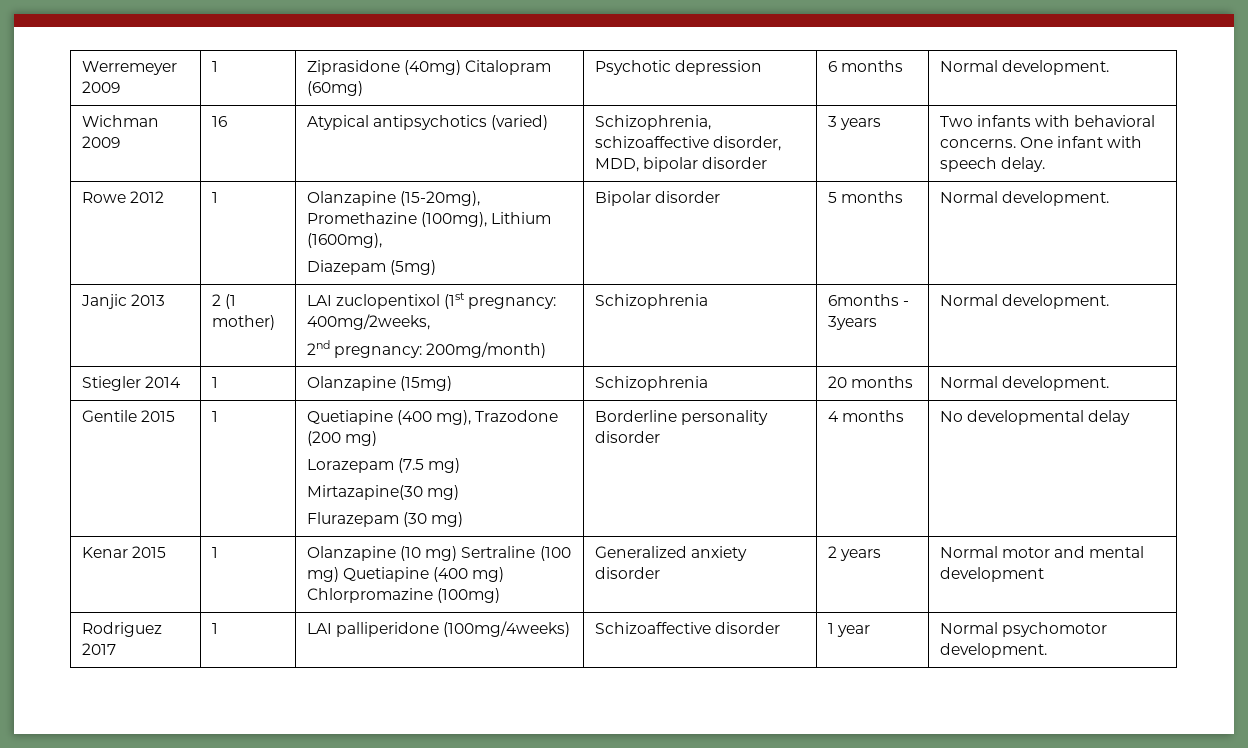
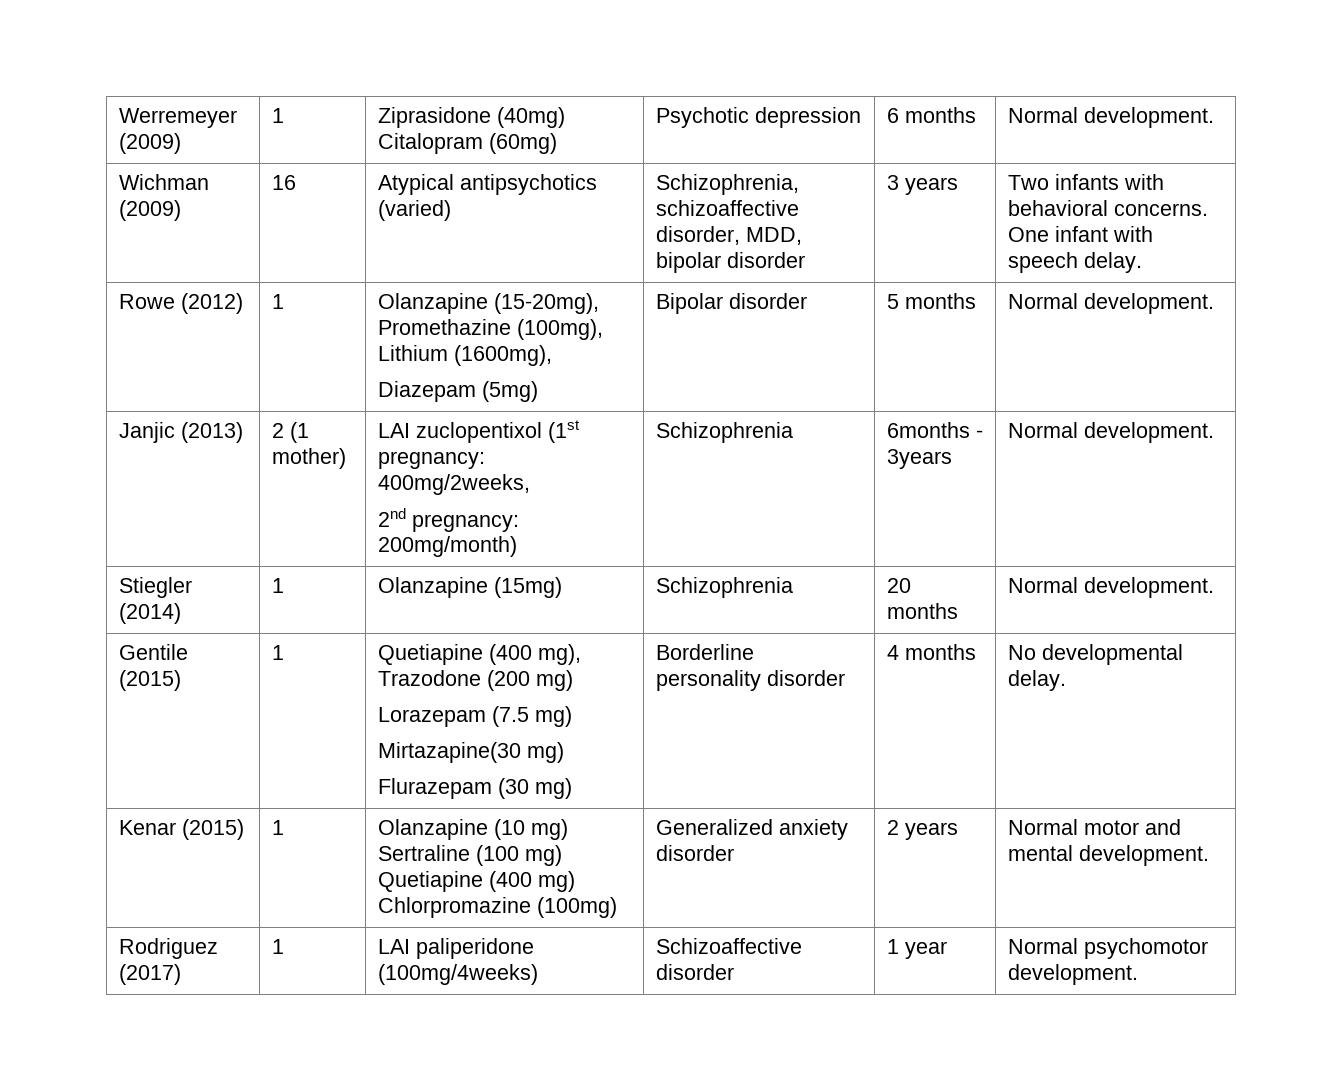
[81,81,120,93] 2009 -> [118,133,181,154] (2009)
[81,136,120,148] 2009 -> [118,200,181,221] (2009)
[129,191,164,203] 2012 -> [180,293,243,314] (2012)
[130,294,165,306] 2013 -> [180,422,243,443] (2013)
[144,376,181,388] 2014 -> [118,603,181,624] (2014)
[140,410,175,422] 2015 -> [118,670,181,691] (2015)
[1088,410,1131,425] delay -> [1007,670,1066,691] delay.
[131,546,166,558] 2015 -> [181,819,244,840] (2015)
[939,567,1044,582] development -> [1078,845,1209,866] development.
[81,643,116,655] 2017 -> [118,964,181,985] (2017)
[335,622,439,637] palliperidone -> [415,938,534,959] paliperidone

